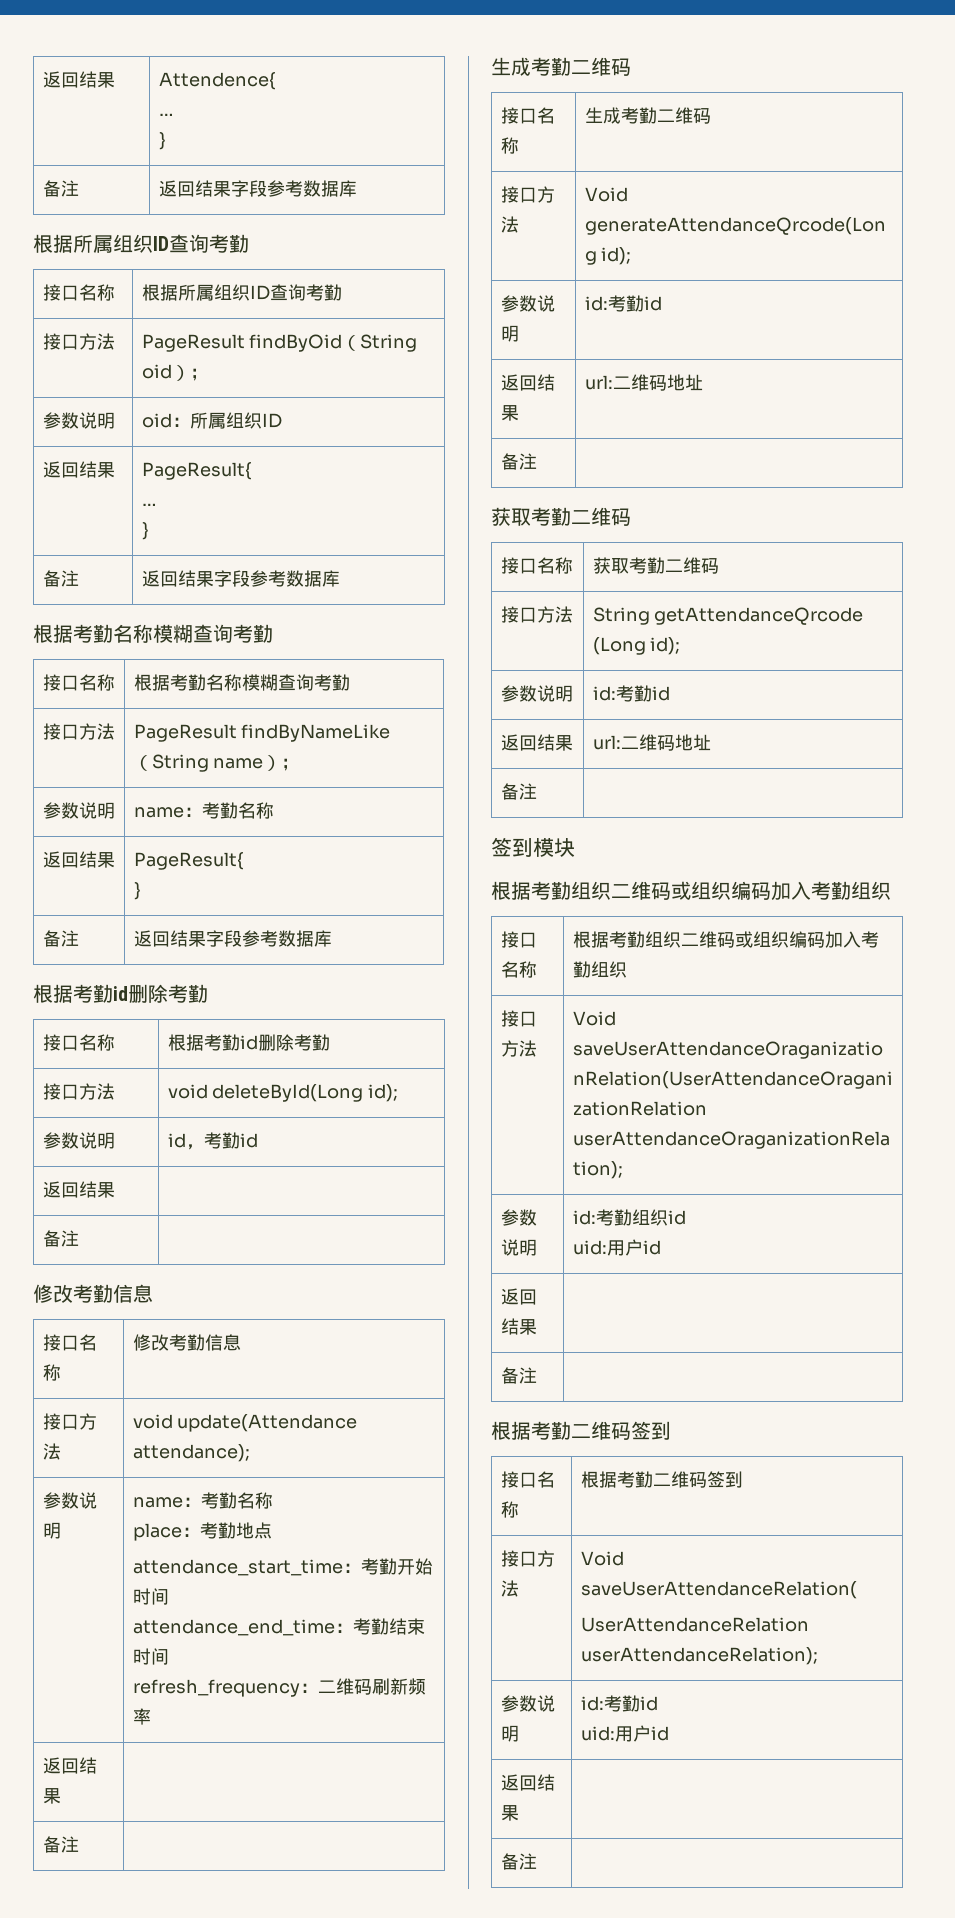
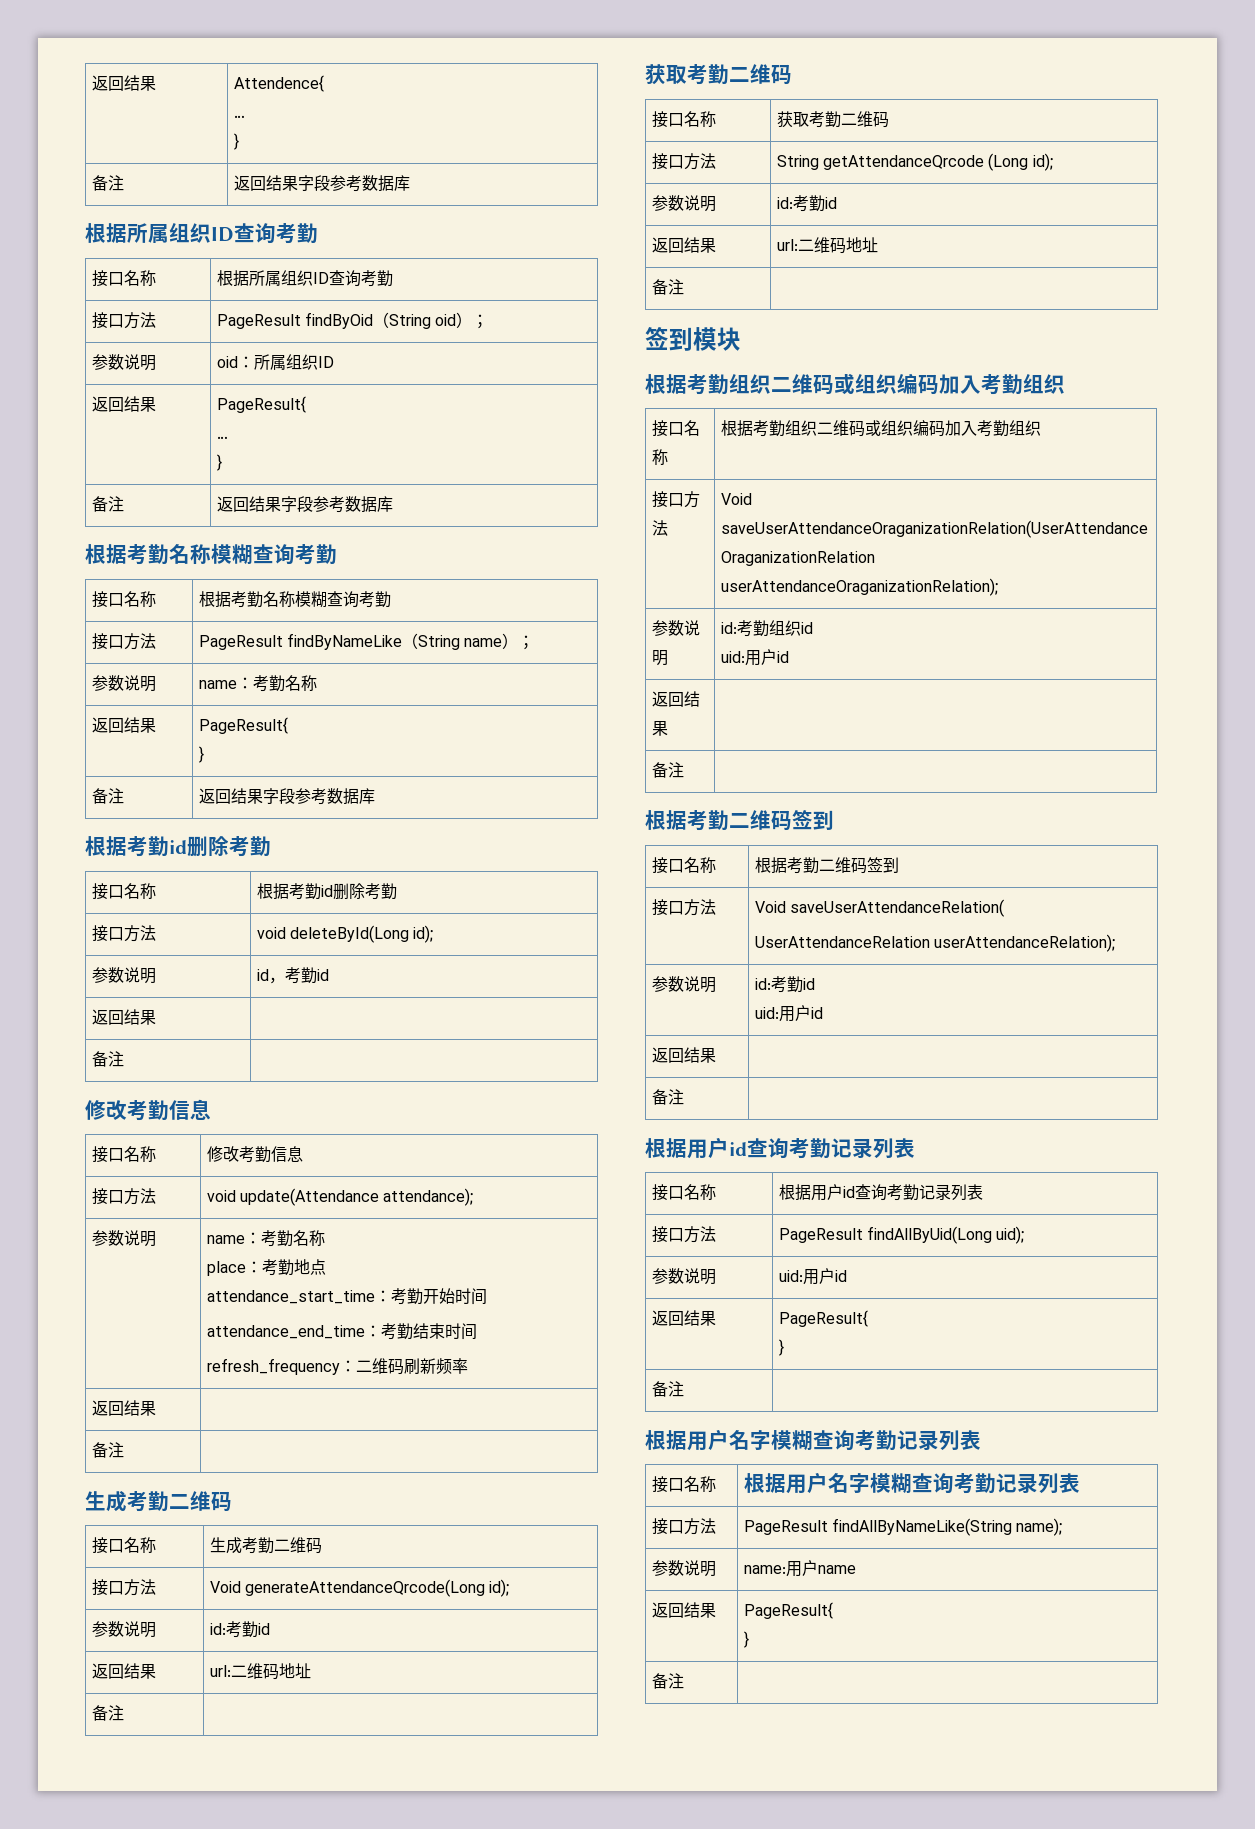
(537, 1861) none -> [645,1137,915,1159] [651,1184,716,1201] [778,1184,983,1201] [651,1226,716,1243] [778,1226,1025,1244] [651,1268,716,1285] [778,1268,847,1285] [651,1310,716,1326] [778,1310,868,1327] [778,1339,784,1356] [651,1381,684,1397] [645,1429,981,1451] [651,1476,716,1493] [743,1472,1080,1494] [651,1518,716,1535] [743,1518,1063,1536] [651,1560,716,1577] [743,1560,856,1577] [651,1602,716,1618] [743,1602,833,1619] [743,1631,749,1648] [651,1673,684,1689] // 根据用户id查询考勤记录列表 // 接口名称 | 根据用户id查询考勤记录列表 // 接口方法 | PageResult findAllByUid(Long uid); // 参数说明 | uid:用户id // 返回结果 | PageResult{ // } // 备注 | // 根据用户名字模糊查询考勤记录列表 // 接口名称 | 根据用户名字模糊查询考勤记录列表 // 接口方法 | PageResult findAllByNameLike(String name); // 参数说明 | name:用户name // 返回结果 | PageResult{ // } // 备注 |

